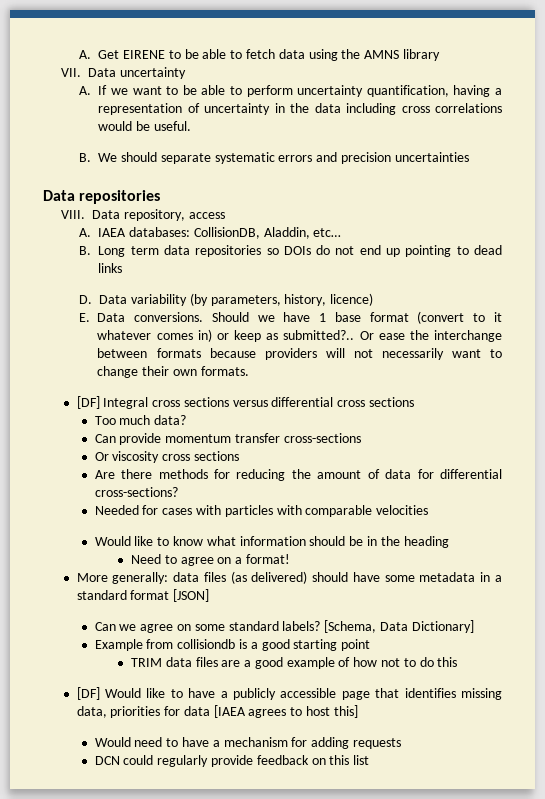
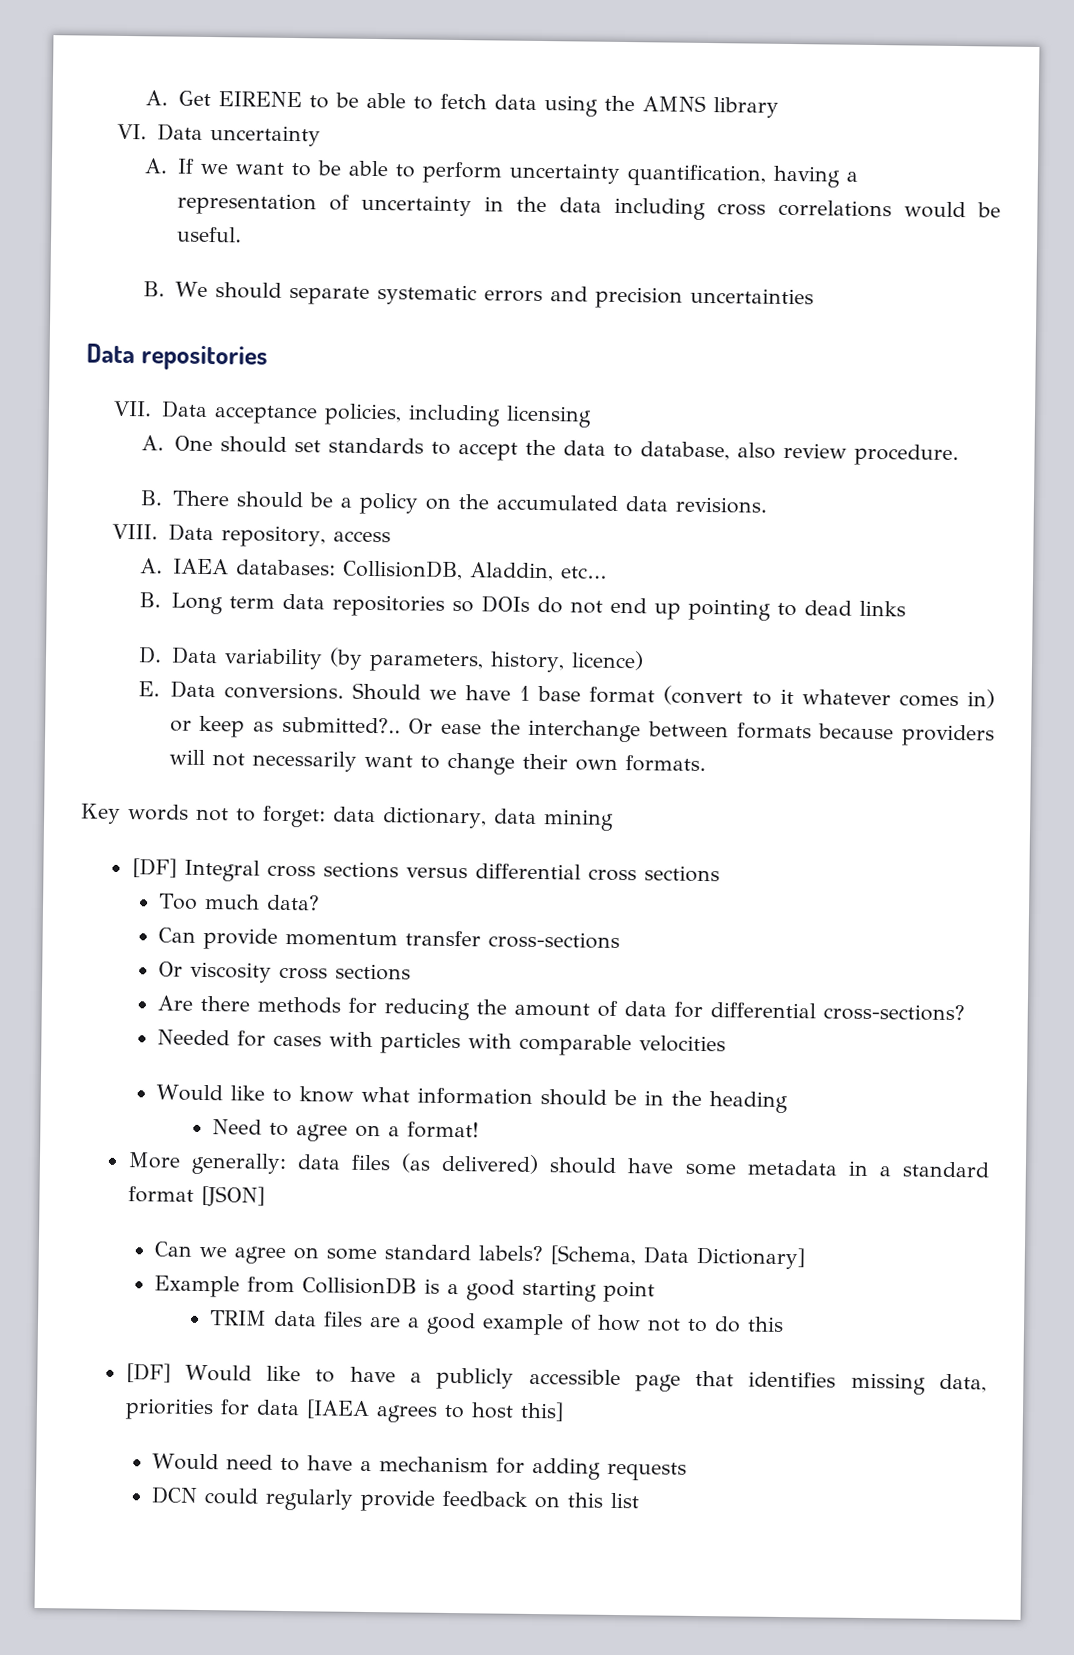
[61,68,82,77] VII. -> [116,123,147,140] VI.
(161, 197) none -> [112,400,592,428] [140,435,959,467] [139,490,767,515] // VII. Data acceptance policies, including licensing // A. One should set standards to accept the data to database, also review procedure. // B. There should be a policy on the accumulated data revisions.
(249, 371) none -> [81,803,614,831] // Key words not to forget: data dictionary, data mining
[177,639,236,649] collisiondb -> [302,1276,418,1295] CollisionDB

